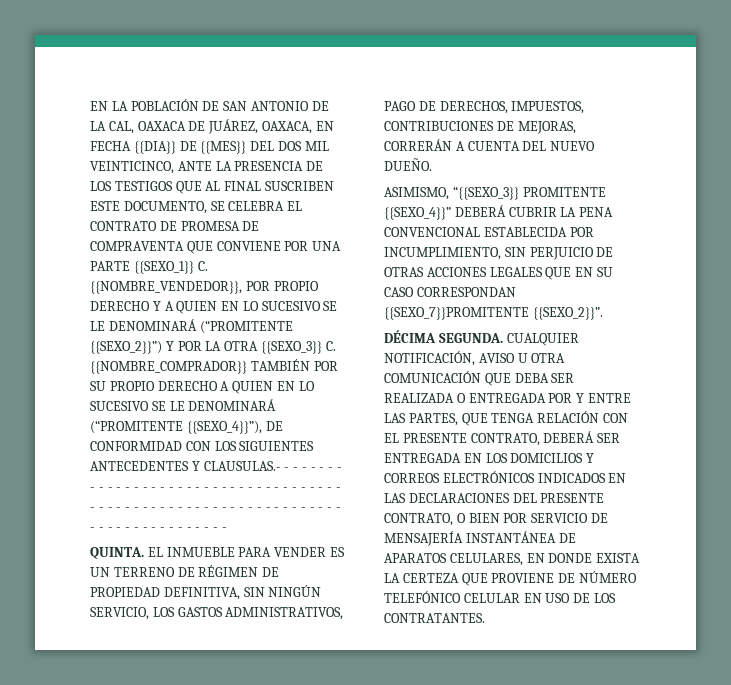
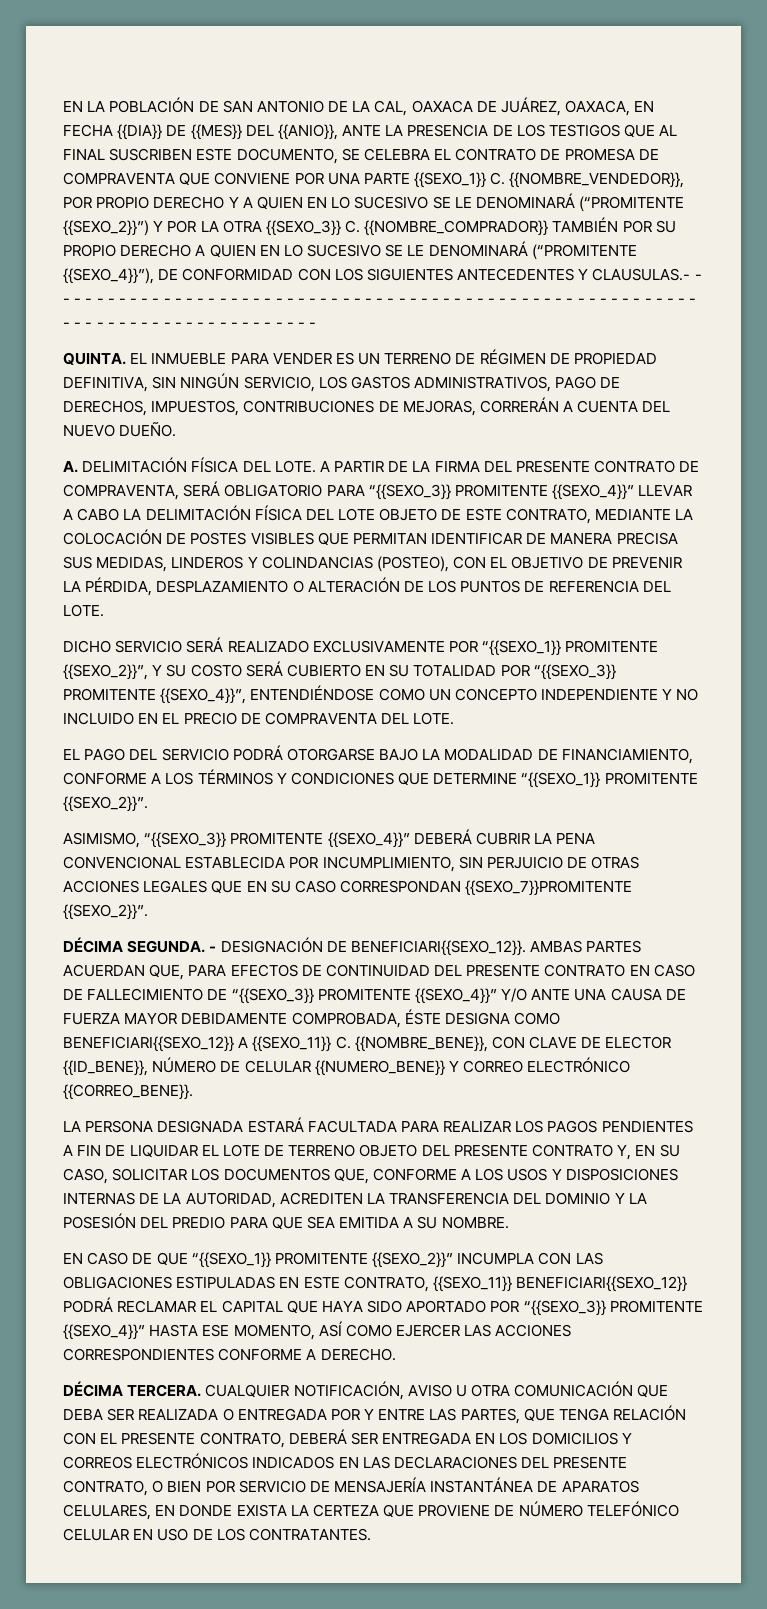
[277,141,329,151] [90,161,174,174] DOS MIL VEINTICINCO, -> [277,124,338,140] {{ANIO}},
(432, 164) none -> [63,457,700,473] [63,481,694,500] [63,505,694,524] [63,529,678,546] [63,556,683,572] [63,577,671,596] [63,604,104,617] [63,637,659,656] [63,661,616,680] [63,685,699,704] [63,712,455,725] [63,745,693,764] [63,769,698,788] [63,796,148,812] // A. DELIMITACIÓN FÍSICA DEL LOTE. A PARTIR DE LA FIRMA DEL PRESENTE CONTRATO DE COMPRAVENTA, SERÁ OBLIGATORIO PARA “{{SEXO_3}} PROMITENTE {{SEXO_4}}” LLEVAR A CABO LA DELIMITACIÓN FÍSICA DEL LOTE OBJETO DE ESTE CONTRATO, MEDIANTE LA COLOCACIÓN DE POSTES VISIBLES QUE PERMITAN IDENTIFICAR DE MANERA PRECISA SUS MEDIDAS, LINDEROS Y COLINDANCIAS (POSTEO), CON EL OBJETIVO DE PREVENIR LA PÉRDIDA, DESPLAZAMIENTO O ALTERACIÓN DE LOS PUNTOS DE REFERENCIA DEL LOTE. // DICHO SERVICIO SERÁ REALIZADO EXCLUSIVAMENTE POR “{{SEXO_1}} PROMITENTE {{SEXO_2}}”, Y SU COSTO SERÁ CUBIERTO EN SU TOTALIDAD POR “{{SEXO_3}} PROMITENTE {{SEXO_4}}”, ENTENDIÉNDOSE COMO UN CONCEPTO INDEPENDIENTE Y NO INCLUIDO EN EL PRECIO DE COMPRAVENTA DEL LOTE. // EL PAGO DEL SERVICIO PODRÁ OTORGARSE BAJO LA MODALIDAD DE FINANCIAMIENTO, CONFORME A LOS TÉRMINOS Y CONDICIONES QUE DETERMINE “{{SEXO_1}} PROMITENTE {{SEXO_2}}”.
(503, 338) none -> [209,937,642,956] [63,964,695,980] [63,988,686,1004] [63,1009,561,1028] [63,1036,673,1052] [63,1057,631,1076] [63,1084,193,1100] [63,1117,693,1133] [63,1144,680,1160] [63,1168,678,1184] [63,1192,647,1208] [63,1213,509,1230] [63,1252,603,1268] [63,1276,688,1292] [63,1297,703,1316] [63,1321,572,1340] [63,1348,396,1361] [63,1381,202,1397] - DESIGNACIÓN DE BENEFICIARI{{SEXO_12}}. AMBAS PARTES ACUERDAN QUE, PARA EFECTOS DE CONTINUIDAD DEL PRESENTE CONTRATO EN CASO DE FALLECIMIENTO DE “{{SEXO_3}} PROMITENTE {{SEXO_4}}” Y/O ANTE UNA CAUSA DE FUERZA MAYOR DEBIDAMENTE COMPROBADA, ÉSTE DESIGNA COMO BENEFICIARI{{SEXO_12}} A {{SEXO_11}} C. {{NOMBRE_BENE}}, CON CLAVE DE ELECTOR {{ID_BENE}}, NÚMERO DE CELULAR {{NUMERO_BENE}} Y CORREO ELECTRÓNICO {{CORREO_BENE}}. // LA PERSONA DESIGNADA ESTARÁ FACULTADA PARA REALIZAR LOS PAGOS PENDIENTES A FIN DE LIQUIDAR EL LOTE DE TERRENO OBJETO DEL PRESENTE CONTRATO Y, EN SU CASO, SOLICITAR LOS DOCUMENTOS QUE, CONFORME A LOS USOS Y DISPOSICIONES INTERNAS DE LA AUTORIDAD, ACREDITEN LA TRANSFERENCIA DEL DOMINIO Y LA POSESIÓN DEL PREDIO PARA QUE SEA EMITIDA A SU NOMBRE. // EN CASO DE QUE “{{SEXO_1}} PROMITENTE {{SEXO_2}}” INCUMPLA CON LAS OBLIGACIONES ESTIPULADAS EN ESTE CONTRATO, {{SEXO_11}} BENEFICIARI{{SEXO_12}} PODRÁ RECLAMAR EL CAPITAL QUE HAYA SIDO APORTADO POR “{{SEXO_3}} PROMITENTE {{SEXO_4}}” HASTA ESE MOMENTO, ASÍ COMO EJERCER LAS ACCIONES CORRESPONDIENTES CONFORME A DERECHO. // DÉCIMA TERCERA.

